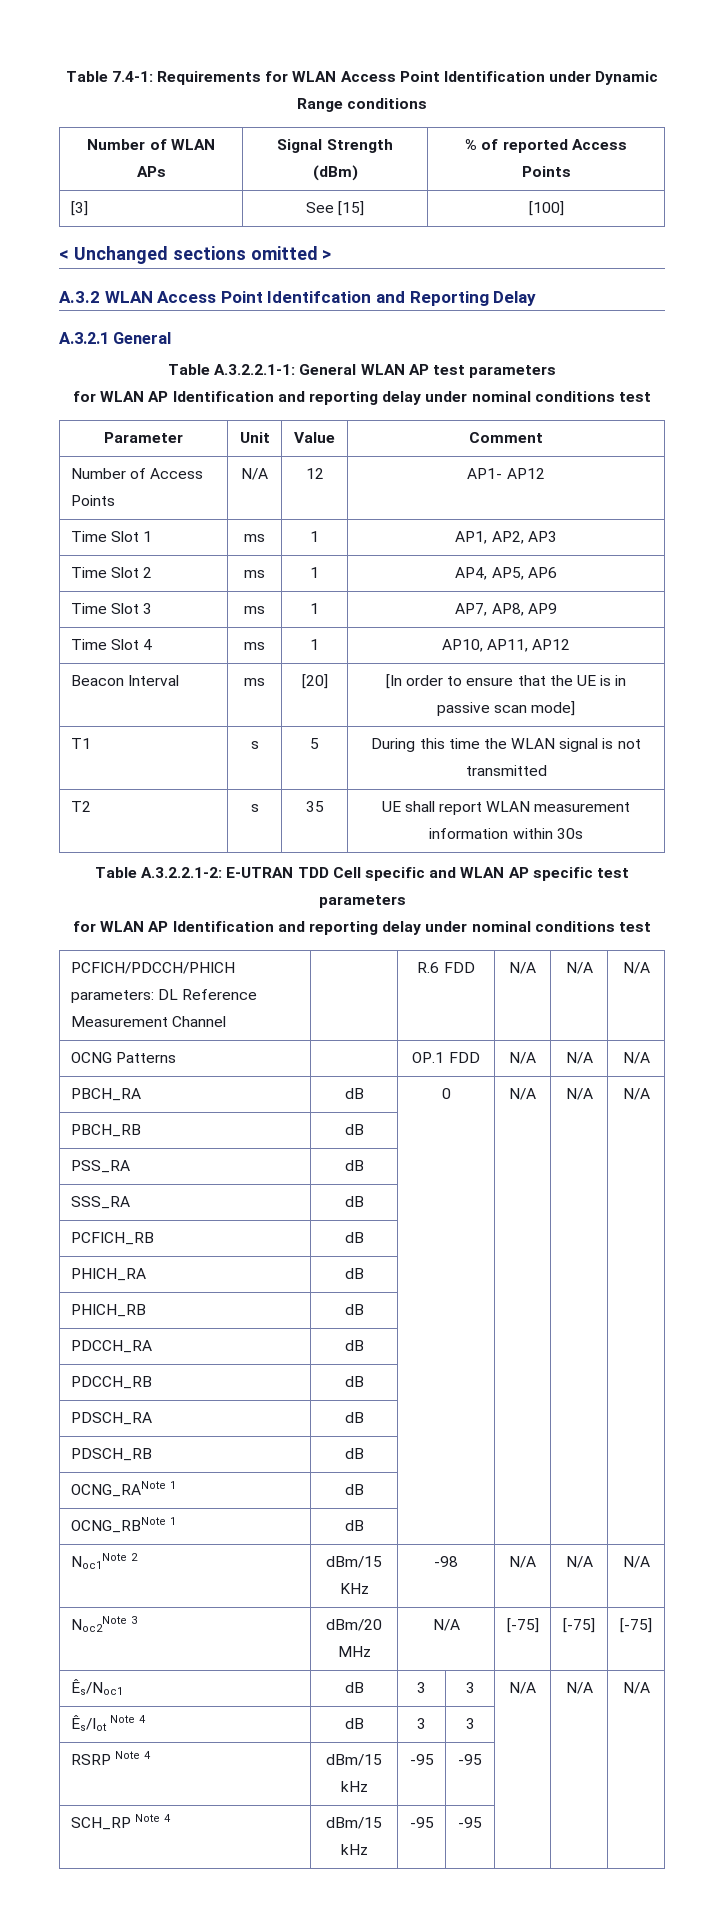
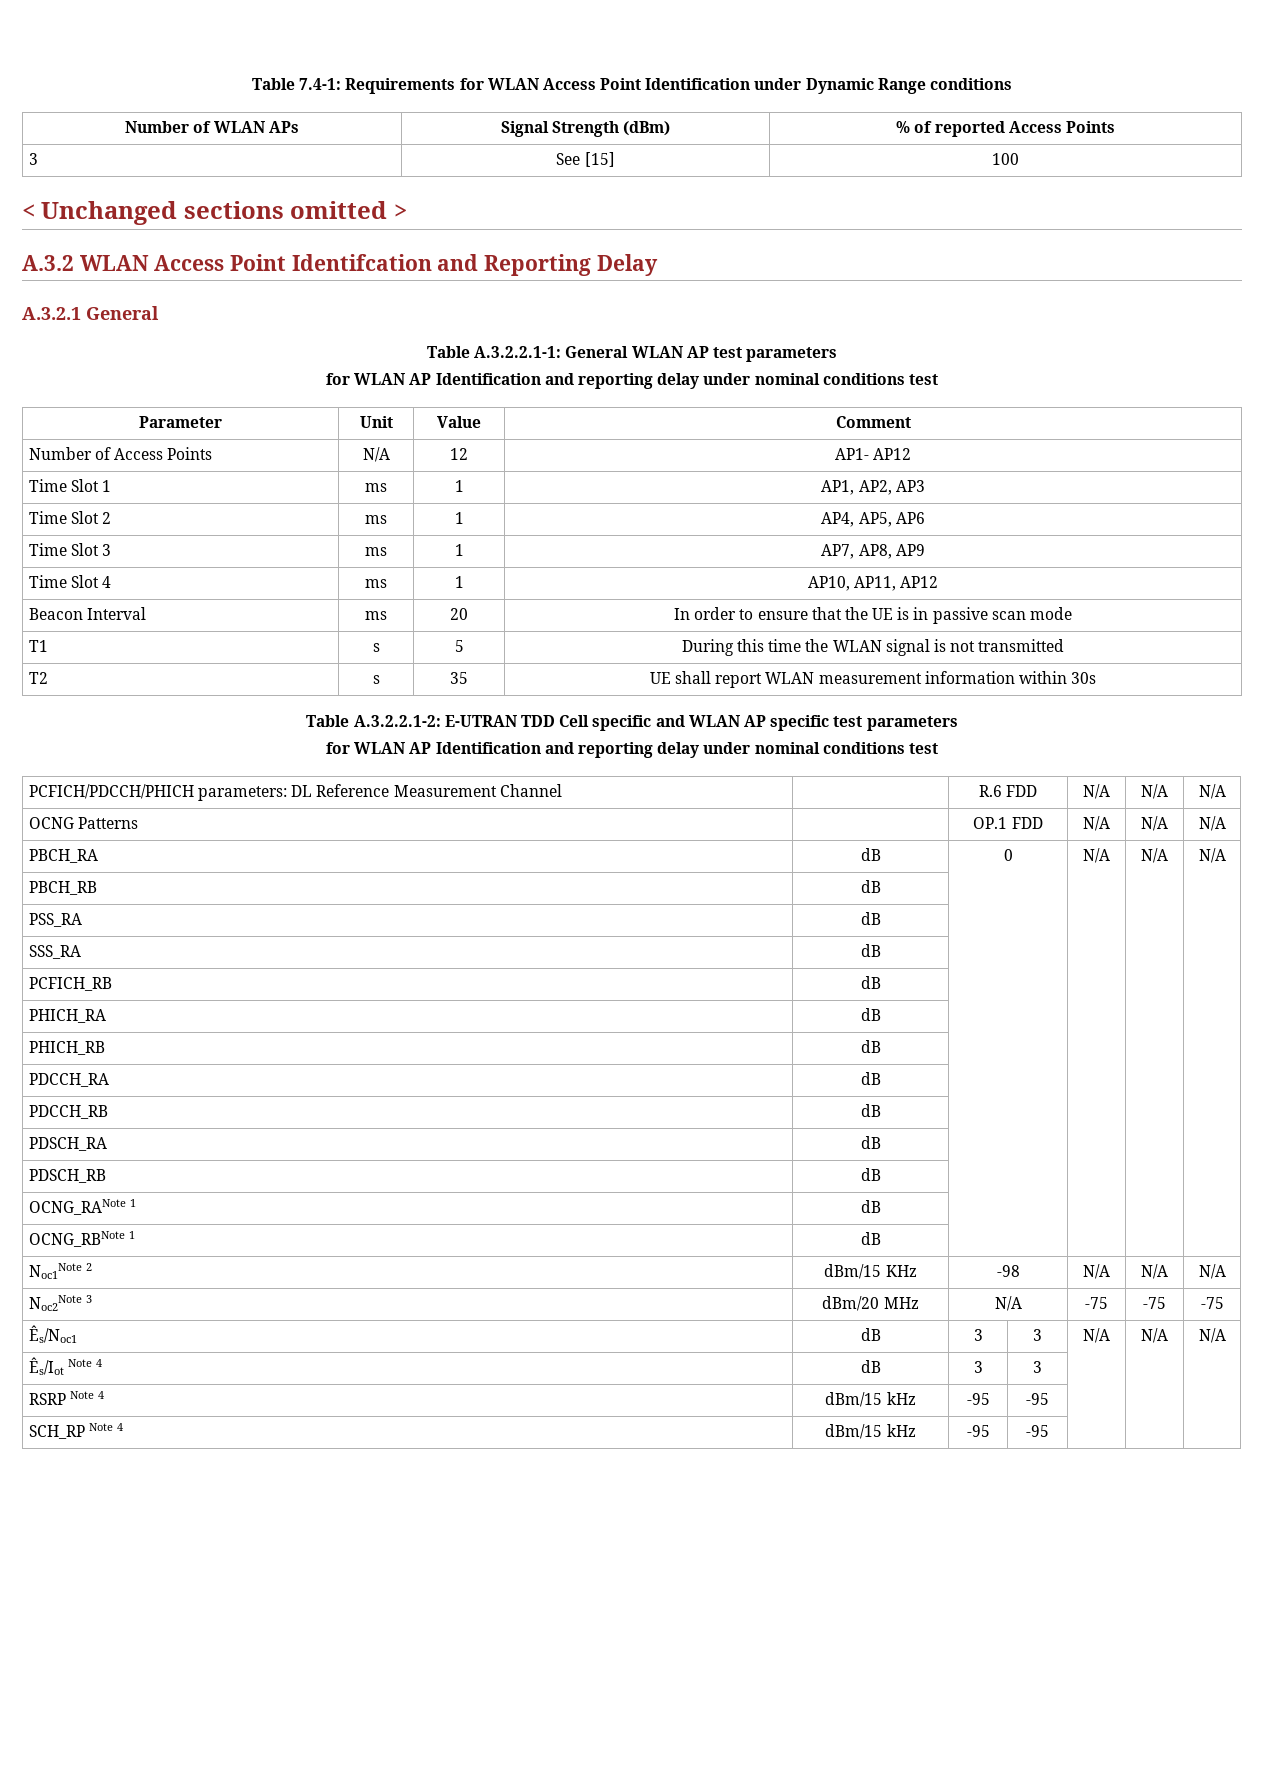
[70,201,88,216] [3] -> [28,153,38,165] 3
[528,201,564,216] [100] -> [992,153,1019,165] 100
[301,674,328,689] [385,674,402,689] [20] | [In -> [450,608,468,620] [673,608,690,620] 20 | In
[531,701,576,716] mode] -> [1030,607,1073,620] mode
[506,1618,539,1633] [563,1618,595,1633] [620,1618,652,1633] [-75] | [-75] | [-75] -> [1085,1297,1108,1309] [1143,1297,1166,1309] [1200,1297,1224,1309] -75 | -75 | -75

